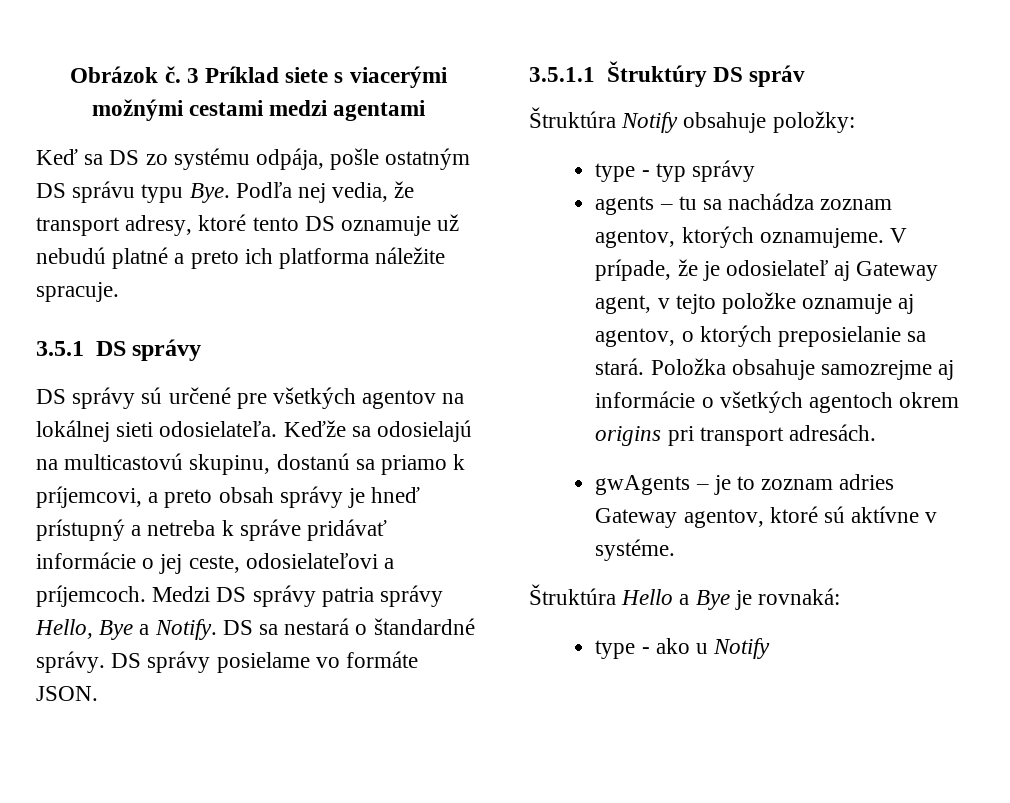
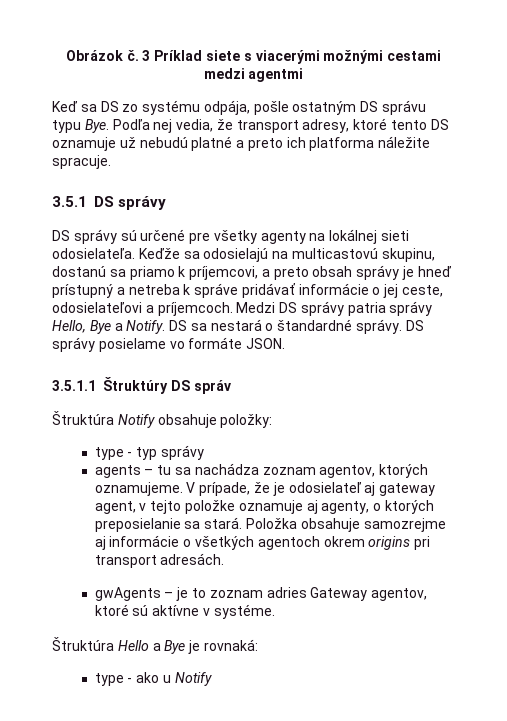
[333,100,427,121] agentami -> [248,68,304,82] agentmi
[273,387,437,409] všetkých agentov -> [213,230,306,244] všetky agenty
[856,261,939,281] Gateway -> [379,483,436,496] gateway
[595,328,676,347] agentov, -> [321,501,370,514] agenty,

